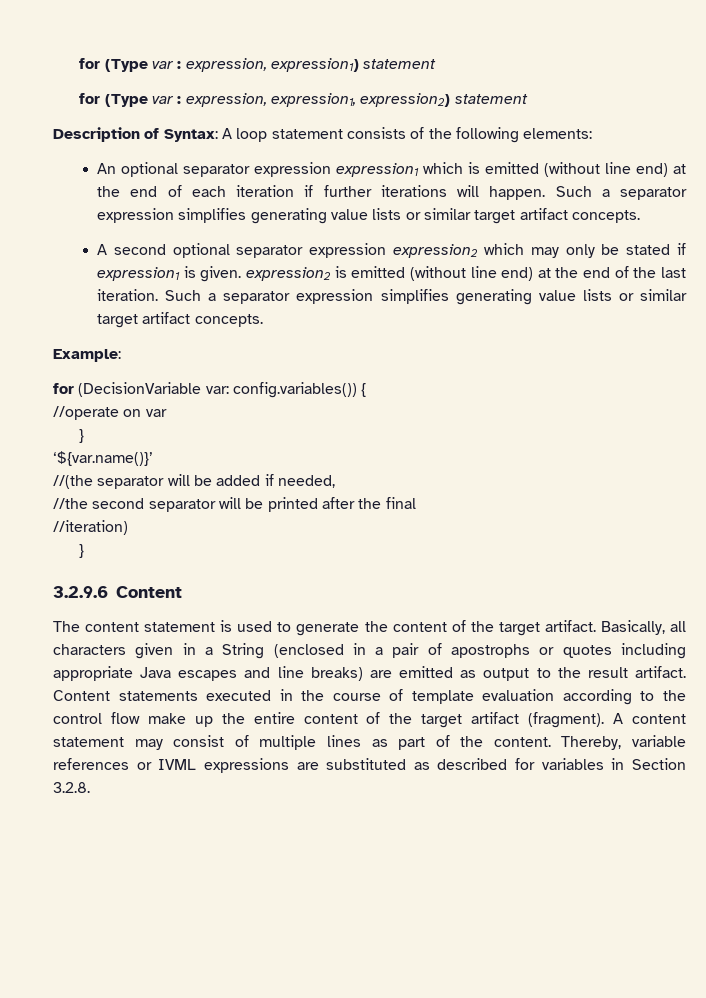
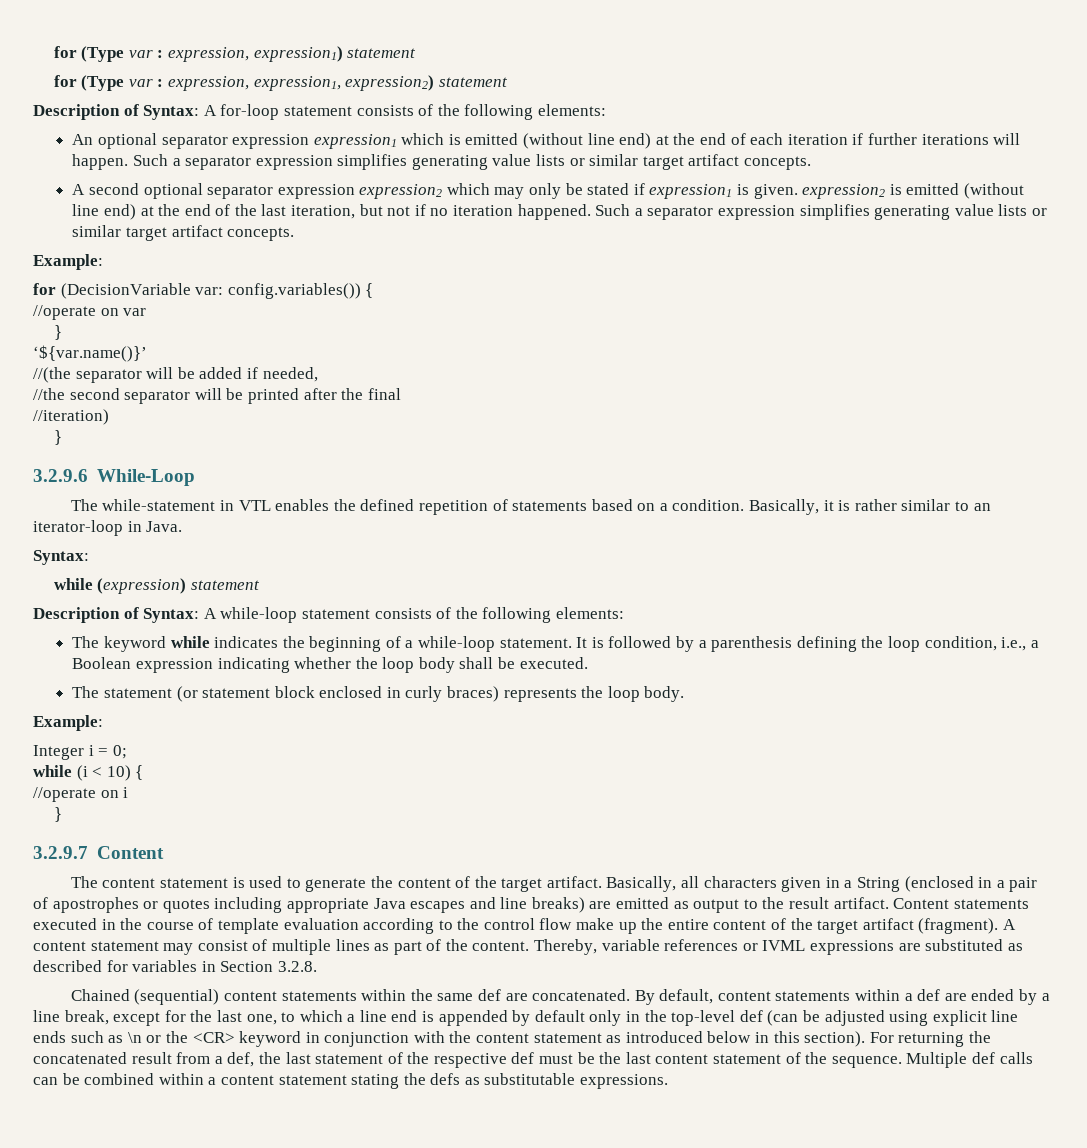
[236,128,268,142] loop -> [220,104,280,120] for-loop
[97,289,159,301] iteration. -> [291,204,591,220] iteration, but not if no iteration happened.
(108, 592) none -> [96,469,195,486] [70,499,991,515] [33,520,183,536] [33,550,89,565] [53,578,260,594] [33,607,624,623] [72,636,1039,652] [72,657,588,673] [72,686,685,702] [33,715,103,731] [33,745,127,760] [33,765,144,781] [33,787,129,802] [53,807,62,822] [33,846,88,859] While-Loop // The while-statement in VTL enables the defined repetition of statements based on a condition. Basically, it is rather similar to an iterator-loop in Java. // Syntax: // while (expression) statement // Description of Syntax: A while-loop statement consists of the following elements: // The keyword while indicates the beginning of a while-loop statement. It is followed by a parenthesis defining the loop condition, i.e., a Boolean expression indicating whether the loop body shall be executed. // The statement (or statement block enclosed in curly braces) represents the loop body. // Example: // Integer i = 0; // while (i < 10) { // //operate on i // } // 3.2.9.7
[451,644,531,658] apostrophs -> [52,897,139,913] apostrophes
(90, 787) none -> [70,989,1050,1005] [33,1010,1019,1026] [33,1031,991,1047] [33,1052,1033,1068] [33,1073,669,1089] // Chained (sequential) content statements within the same def are concatenated. By default, content statements within a def are ended by a line break, except for the last one, to which a line end is appended by default only in the top-level def (can be adjusted using explicit line ends such as \n or the <CR> keyword in conjunction with the content statement as introduced below in this section). For returning the concatenated result from a def, the last statement of the respective def must be the last content statement of the sequence. Multiple def calls can be combined within a content statement stating the defs as substitutable expressions.

